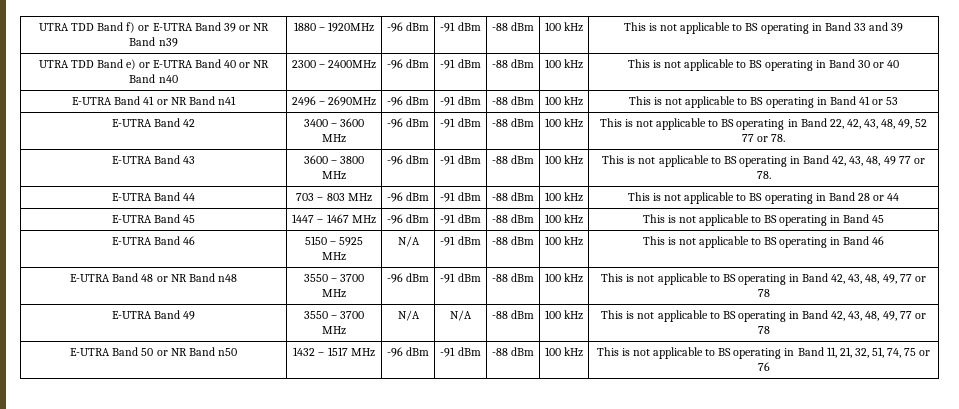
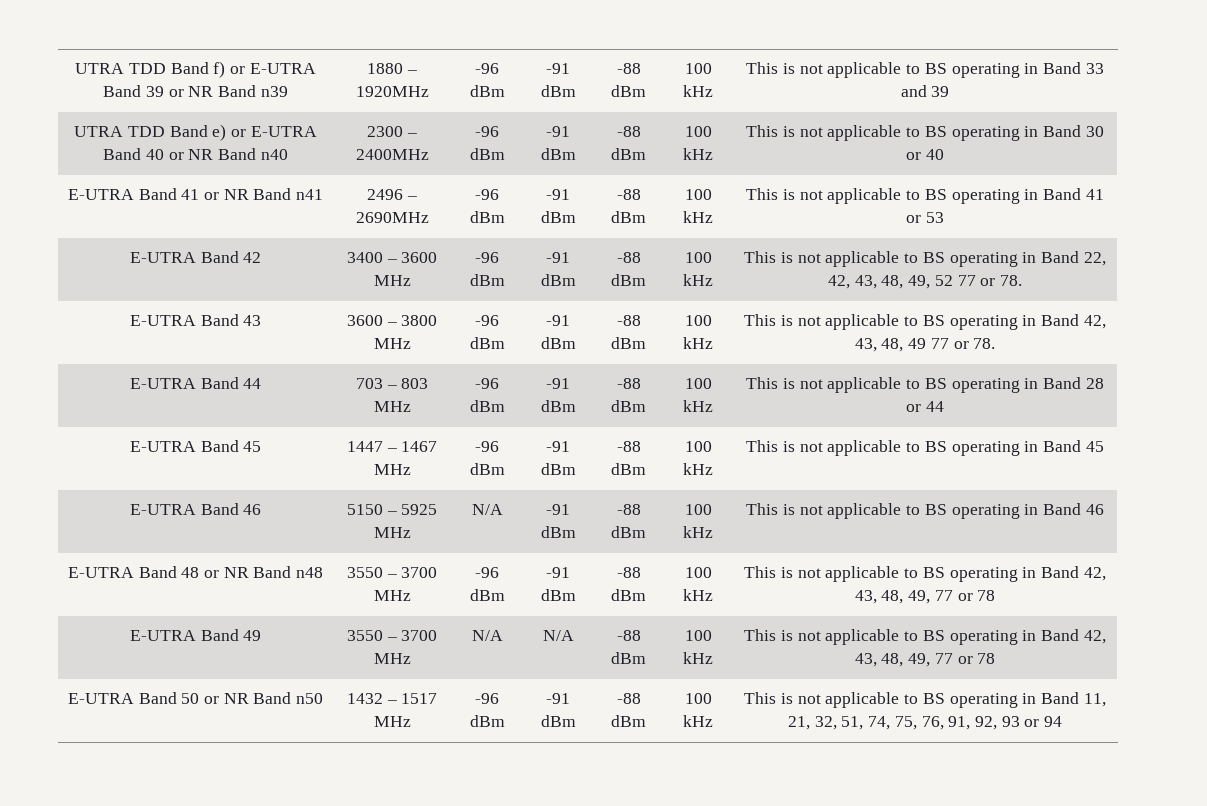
[904,348,931,356] [757,362,770,371] 75 or 76 -> [894,716,1063,730] 75, 76, 91, 92, 93 or 94

